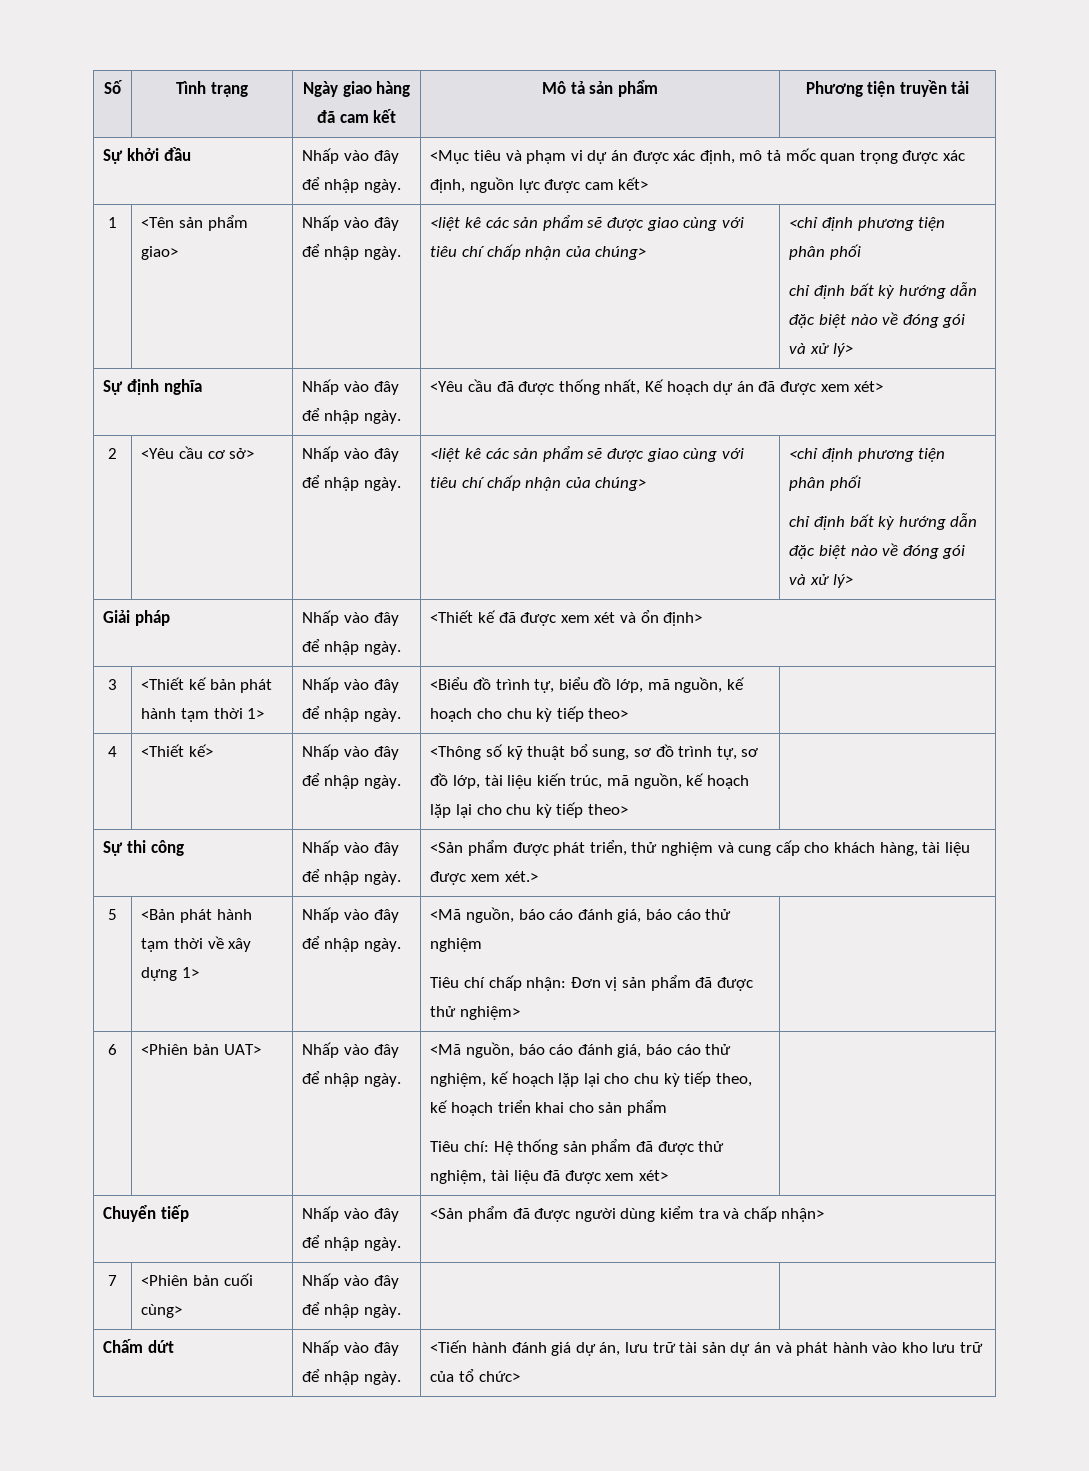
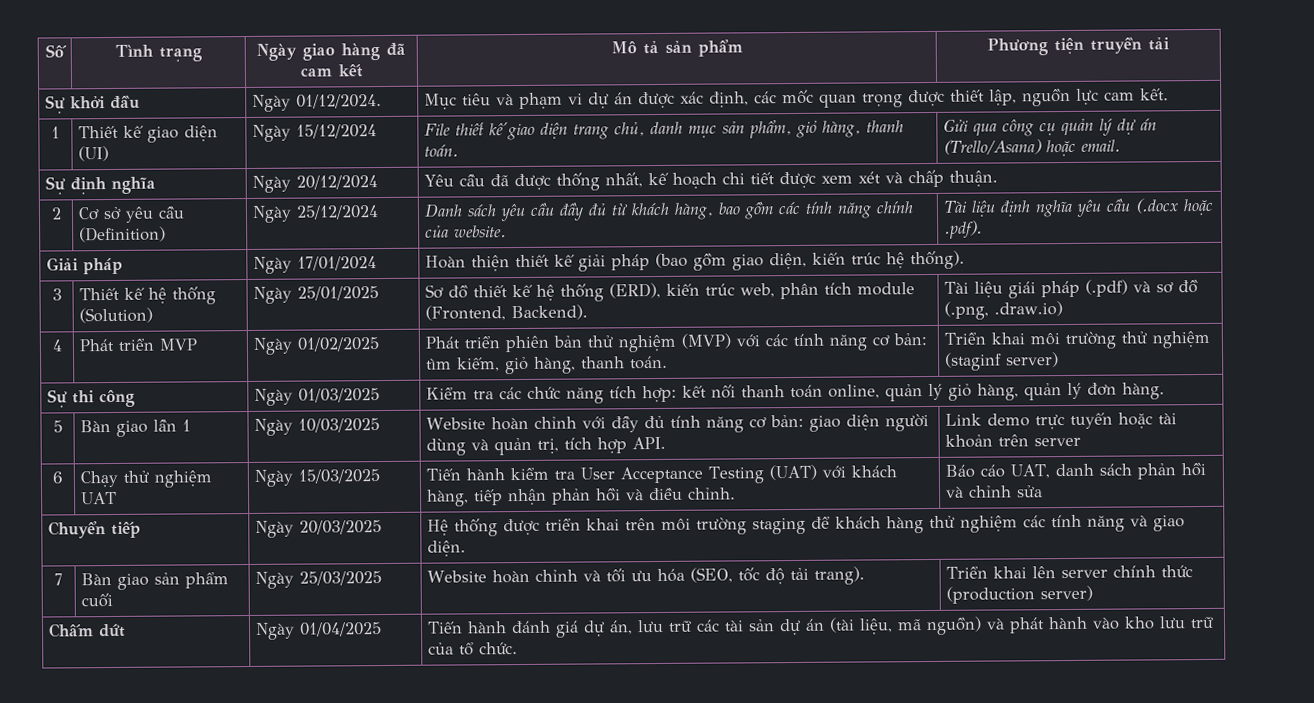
[302,148,399,164] [302,177,401,193] [430,150,470,164] Nhấp vào đây để nhập ngày. | <Mục -> [252,94,383,112] [424,93,458,110] Ngày 01/12/2024. | Mục
[739,150,781,161] mô tả -> [754,91,778,104] các
[942,150,965,161] [430,177,649,193] [108,217,117,228] [141,215,248,231] [141,246,179,260] [302,215,399,231] [302,244,401,260] [430,215,744,231] [430,244,647,260] [789,217,946,231] [789,244,862,260] [789,282,978,299] [789,312,966,328] [789,343,853,357] [103,379,202,395] [302,379,399,395] [302,408,401,424] [430,381,464,392] xác định, nguồn lực được cam kết> // 1 | <Tên sản phẩm giao> | Nhấp vào đây để nhập ngày. | <liệt kê các sản phẩm sẽ được giao cùng với tiêu chí chấp nhận của chúng> | <chỉ định phương tiện phân phối // chỉ định bất kỳ hướng dẫn đặc biệt nào về đóng gói và xử lý> // Sự định nghĩa | Nhấp vào đây để nhập ngày. | <Yêu -> [950,87,1170,107] [51,126,60,139] [78,125,219,143] [78,146,110,162] [252,124,378,142] [424,120,905,141] [424,144,460,157] [943,118,1158,137] [943,139,1122,157] [45,176,157,195] [252,175,379,193] [424,174,455,187] thiết lập, nguồn lực cam kết. // 1 | Thiết kế giao diện (UI) | Ngày 15/12/2024 | File thiết kế giao diện trang chủ, danh mục sản phẩm, giỏ hàng, thanh toán. | Gửi qua công cụ quản lý dự án (Trello/Asana) hoặc email. // Sự định nghĩa | Ngày 20/12/2024 | Yêu
[644,379,884,395] [108,448,117,459] [141,446,255,459] [302,446,399,462] [302,475,401,491] [430,446,744,462] [430,475,647,491] [789,448,946,462] [789,475,862,491] [789,513,978,530] [789,543,966,559] [789,574,853,588] [103,610,171,626] [302,610,399,626] [302,639,401,655] [430,610,703,626] [108,679,117,690] [141,677,273,693] [141,708,265,722] [302,677,399,693] [302,706,401,722] [430,677,745,693] [430,706,629,722] [108,746,117,757] [141,744,214,757] [302,744,399,760] [302,773,401,789] [430,744,759,760] [430,773,749,789] [430,802,628,818] [103,840,184,856] [302,840,399,856] [302,869,401,885] [430,840,970,856] [430,871,538,885] [108,909,117,920] [141,909,252,923] [141,936,252,952] [141,967,200,981] [302,907,399,923] [302,936,401,952] [430,907,732,923] [430,938,483,952] [430,975,753,991] [430,1006,521,1020] [108,1044,117,1055] [141,1044,261,1055] [302,1042,399,1058] [302,1071,401,1087] [430,1042,732,1058] [430,1071,752,1087] [430,1100,667,1116] [430,1139,725,1155] [430,1170,668,1184] [103,1205,190,1222] [302,1206,399,1222] [302,1235,401,1251] [430,1206,825,1222] [108,1275,117,1286] [141,1273,253,1286] [141,1304,183,1318] [302,1273,399,1289] [302,1302,401,1318] [103,1339,175,1353] [302,1340,399,1356] [302,1369,401,1385] [430,1340,468,1353] Kế hoạch dự án đã được xem xét> // 2 | <Yêu cầu cơ sở> | Nhấp vào đây để nhập ngày. | <liệt kê các sản phẩm sẽ được giao cùng với tiêu chí chấp nhận của chúng> | <chỉ định phương tiện phân phối // chỉ định bất kỳ hướng dẫn đặc biệt nào về đóng gói và xử lý> // Giải pháp | Nhấp vào đây để nhập ngày. | <Thiết kế đã được xem xét và ổn định> // 3 | <Thiết kế bản phát hành tạm thời 1> | Nhấp vào đây để nhập ngày. | <Biểu đồ trình tự, biểu đồ lớp, mã nguồn, kế hoạch cho chu kỳ tiếp theo> | // 4 | <Thiết kế> | Nhấp vào đây để nhập ngày. | <Thông số kỹ thuật bổ sung, sơ đồ trình tự, sơ đồ lớp, tài liệu kiến trúc, mã nguồn, kế hoạch lặp lại cho chu kỳ tiếp theo> | // Sự thi công | Nhấp vào đây để nhập ngày. | <Sản phẩm được phát triển, thử nghiệm và cung cấp cho khách hàng, tài liệu được xem xét.> // 5 | <Bản phát hành tạm thời về xây dựng 1> | Nhấp vào đây để nhập ngày. | <Mã nguồn, báo cáo đánh giá, báo cáo thử nghiệm // Tiêu chí chấp nhận: Đơn vị sản phẩm đã được thử nghiệm> | // 6 | <Phiên bản UAT> | Nhấp vào đây để nhập ngày. | <Mã nguồn, báo cáo đánh giá, báo cáo thử nghiệm, kế hoạch lặp lại cho chu kỳ tiếp theo, kế hoạch triển khai cho sản phẩm // Tiêu chí: Hệ thống sản phẩm đã được thử nghiệm, tài liệu đã được xem xét> | // Chuyển tiếp | Nhấp vào đây để nhập ngày. | <Sản phẩm đã được người dùng kiểm tra và chấp nhận> // 7 | <Phiên bản cuối cùng> | Nhấp vào đây để nhập ngày. | | // Chấm dứt | Nhấp vào đây để nhập ngày. | <Tiến -> [648,169,999,189] [50,207,62,220] [78,205,186,223] [79,226,167,243] [252,205,380,223] [424,201,914,222] [425,225,508,238] [943,198,1215,218] [944,220,984,239] [46,257,124,275] [253,256,378,274] [425,250,966,272] [51,288,62,301] [79,286,217,305] [79,307,154,324] [253,286,380,304] [425,282,916,302] [425,304,589,321] [944,279,1200,299] [944,301,1064,320] [51,339,62,352] [79,337,198,352] [253,337,380,355] [425,333,928,353] [426,355,669,375] [944,330,1211,350] [945,352,1060,371] [47,389,136,408] [254,388,381,406] [426,382,1166,404] [52,420,63,433] [80,418,192,437] [254,418,381,436] [426,414,930,433] [426,436,667,456] [945,412,1178,430] [945,434,1082,448] [52,471,63,484] [80,470,213,488] [81,491,118,505] [254,469,381,487] [426,464,898,484] [427,487,737,507] [945,461,1207,480] [946,485,1044,498] [48,521,142,539] [255,520,383,538] [427,514,1186,537] [427,540,467,557] [54,573,63,586] [81,572,230,590] [81,592,114,608] [255,571,383,589] [427,566,866,585] [946,565,1194,579] [946,585,1094,604] [48,623,127,638] [255,622,383,640] [427,621,464,634] kế hoạch chi tiết được xem xét và chấp thuận. // 2 | Cơ sở yêu cầu (Definition) | Ngày 25/12/2024 | Danh sách yêu cầu đầy đủ từ khách hàng, bao gồm các tính năng chính của website. | Tài liệu định nghĩa yêu cầu (.docx hoặc .pdf). // Giải pháp | Ngày 17/01/2024 | Hoàn thiện thiết kế giải pháp (bao gồm giao diện, kiến trúc hệ thống). // 3 | Thiết kế hệ thống (Solution) | Ngày 25/01/2025 | Sơ đồ thiết kế hệ thống (ERD), kiến trúc web, phân tích module (Frontend, Backend). | Tài liệu giái pháp (.pdf) và sơ đồ (.png, .draw.io) // 4 | Phát triển MVP | Ngày 01/02/2025 | Phát triển phiên bản thử nghiệm (MVP) với các tính năng cơ bản: tìm kiếm, giỏ hàng, thanh toán. | Triển khai môi trường thử nghiệm (staginf server) // Sự thi công | Ngày 01/03/2025 | Kiểm tra các chức năng tích hợp: kết nối thanh toán online, quản lý giỏ hàng, quản lý đơn hàng. // 5 | Bàn giao lần 1 | Ngày 10/03/2025 | Website hoàn chỉnh với đầy đủ tính năng cơ bản: giao diện người dùng và quản trị, tích hợp API. | Link demo trực tuyến hoặc tài khoản trên server // 6 | Chạy thử nghiệm UAT | Ngày 15/03/2025 | Tiến hành kiểm tra User Acceptance Testing (UAT) với khách hàng, tiếp nhận phản hồi và điều chỉnh. | Báo cáo UAT, danh sách phản hồi và chỉnh sửa // Chuyển tiếp | Ngày 20/03/2025 | Hệ thống được triển khai trên môi trường staging để khách hàng thử nghiệm các tính năng và giao diện. // 7 | Bàn giao sản phẩm cuối | Ngày 25/03/2025 | Website hoàn chỉnh và tối ưu hóa (SEO, tốc độ tải trang). | Triển khai lên server chính thức (production server) // Chấm dứt | Ngày 01/04/2025 | Tiến
(676, 1347) none -> [696,619,721,632] các
(771, 1347) none -> [829,616,983,636] (tài liệu, mã nguồn)
[478,1371,520,1382] chức> -> [479,642,519,655] chức.

